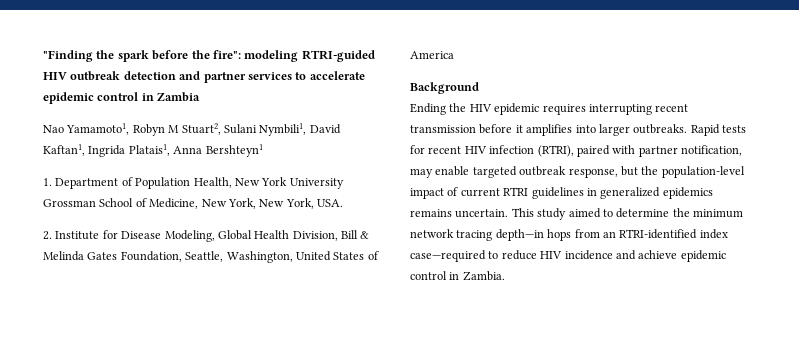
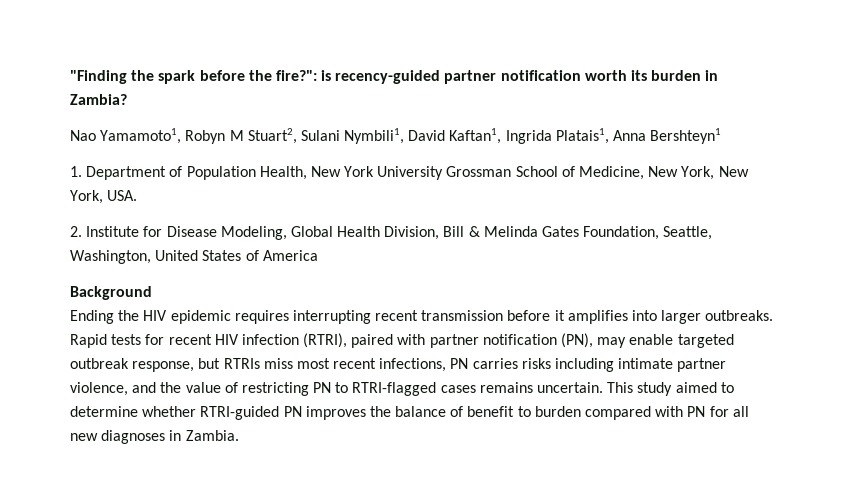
[212,50,375,62] [43,71,365,83] [43,92,201,104] fire": modeling RTRI-guided HIV outbreak detection and partner services to accelerate epidemic control in Zambia -> [275,70,719,84] [70,94,127,105] fire?": is recency-guided partner notification worth its burden in Zambia?
[681,145,742,156] notification, -> [482,333,594,348] notification (PN),
[641,166,745,178] [410,187,713,199] the population-level impact of current RTRI guidelines in generalized epidemics -> [223,358,727,372] [70,382,476,396] RTRIs miss most recent infections, PN carries risks including intimate partner violence, and the value of restricting PN to RTRI-flagged cases
[672,208,743,218] [410,229,728,241] [410,250,726,262] [410,271,447,280] the minimum network tracing depth—in hops from an RTRI-identified index case—required to reduce HIV incidence and achieve epidemic control -> [142,406,749,420] [70,430,166,444] whether RTRI-guided PN improves the balance of benefit to burden compared with PN for all new diagnoses

